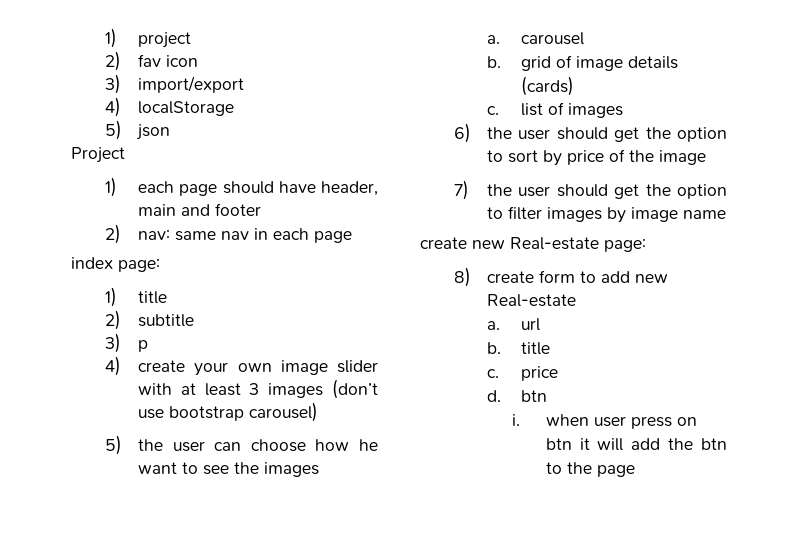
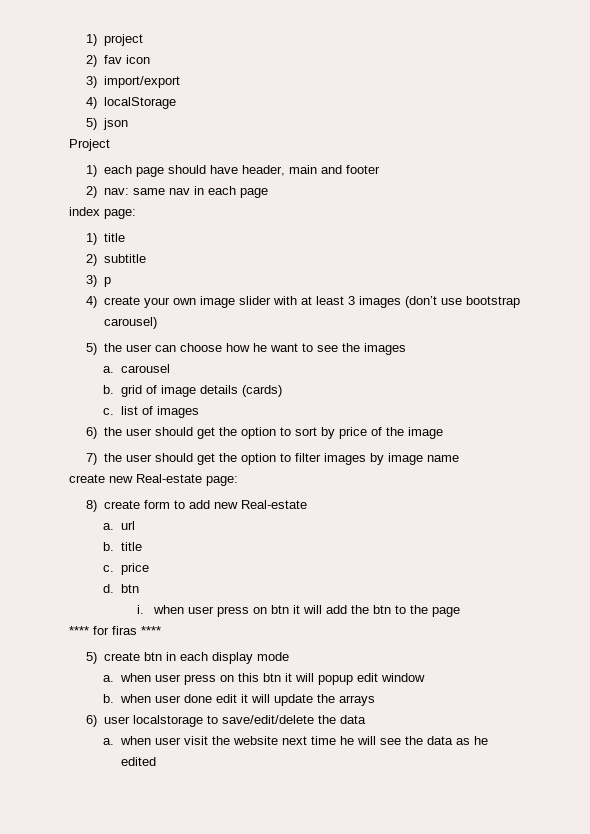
(635, 471) none -> [69,626,161,635] [86,652,289,664] [103,673,425,685] [103,694,375,706] [86,715,366,727] [103,736,488,745] [120,757,156,766] // **** for firas **** // 5) create btn in each display mode // a. when user press on this btn it will popup edit window // b. when user done edit it will update the arrays // 6) user localstorage to save/edit/delete the data // a. when user visit the website next time he will see the data as he edited

